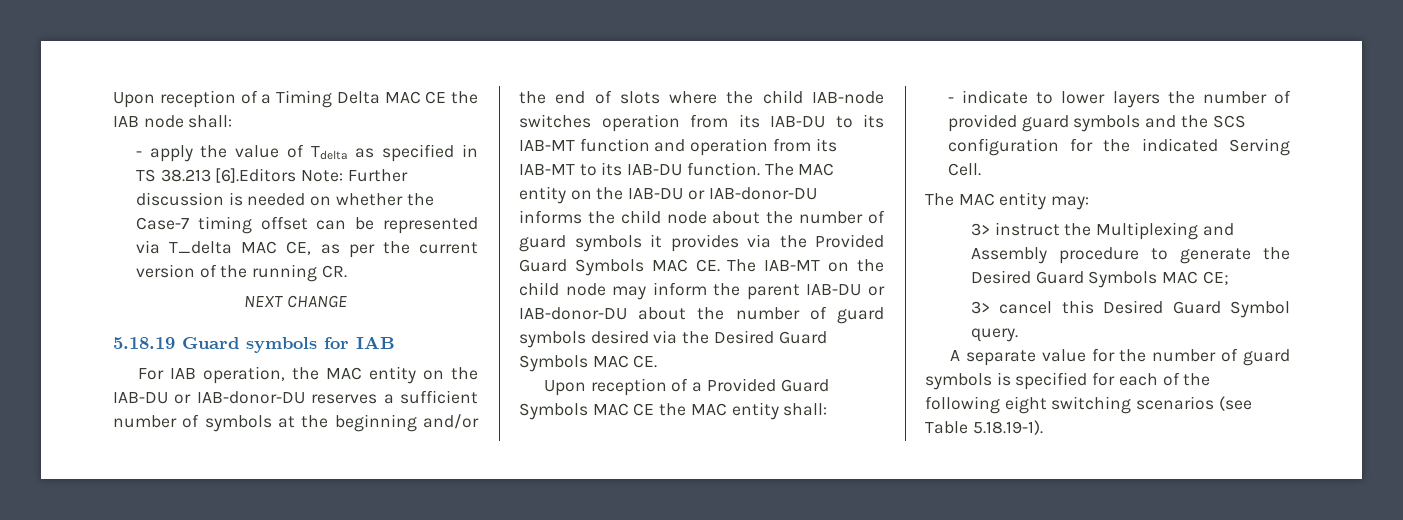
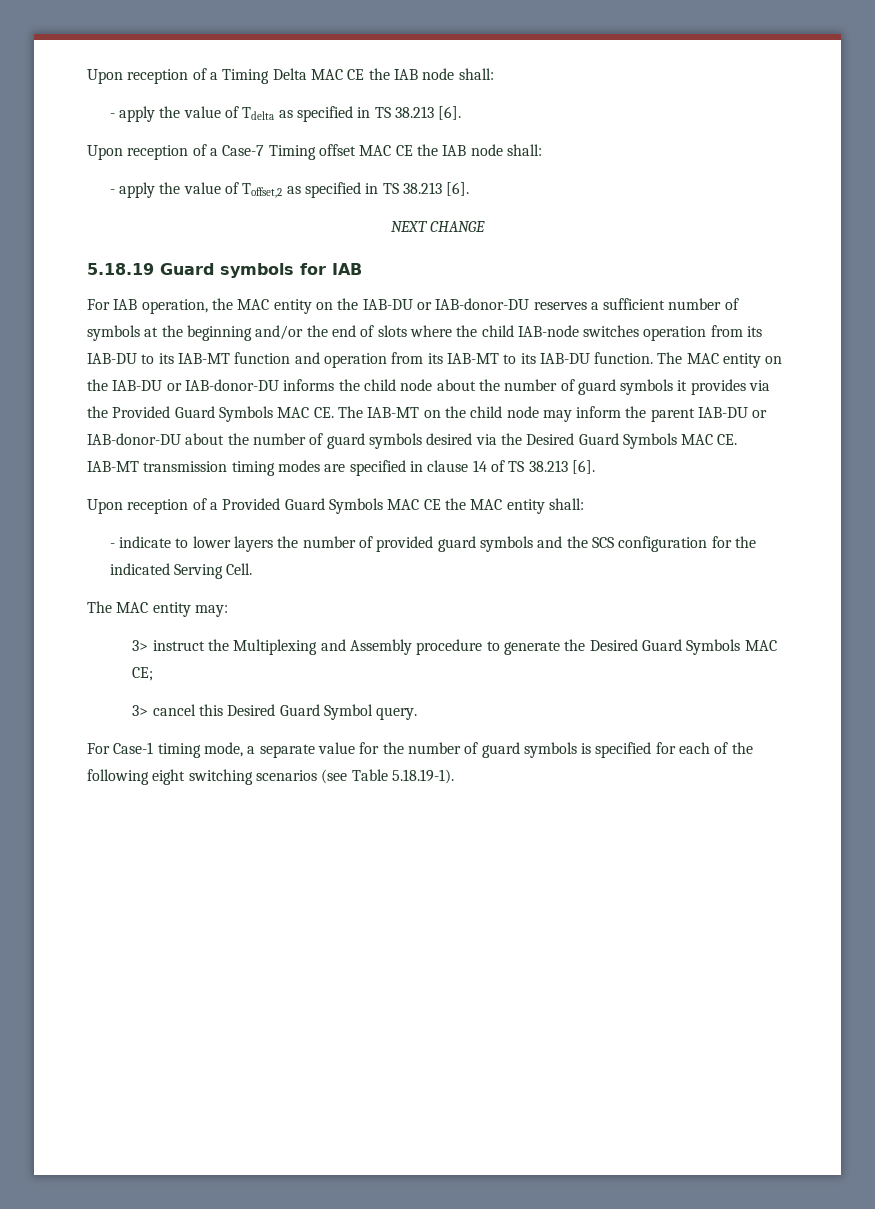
[215,168,408,183] [135,192,434,206] [135,216,478,234] [135,240,478,258] [135,264,347,282] [6].Editors Note: Further discussion is needed on whether the Case-7 timing offset can be represented via T_delta MAC CE, as per the current version of the running CR. -> [438,106,462,120] [87,144,542,160] [109,182,470,198] [6]. // Upon reception of a Case-7 Timing offset MAC CE the IAB node shall: // - apply the value of Toffset,2 as specified in TS 38.213 [6].
(658, 361) none -> [87,460,595,476] IAB-MT transmission timing modes are specified in clause 14 of TS 38.213 [6].
[950,350,961,361] A -> [87,742,256,758] For Case-1 timing mode, a

